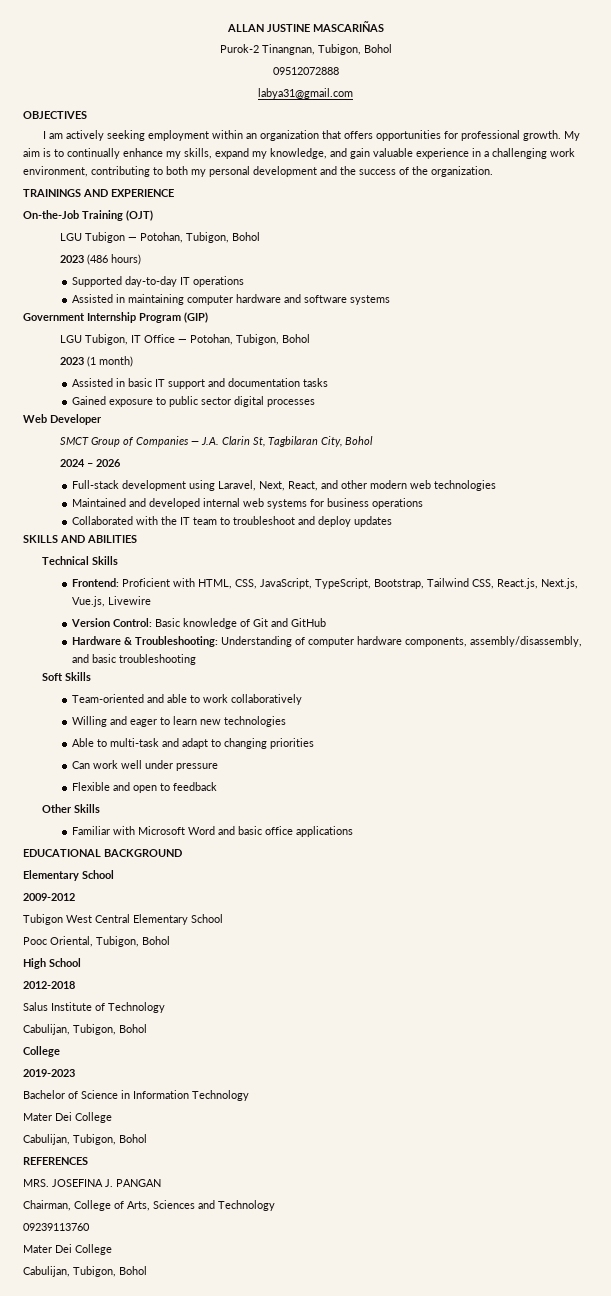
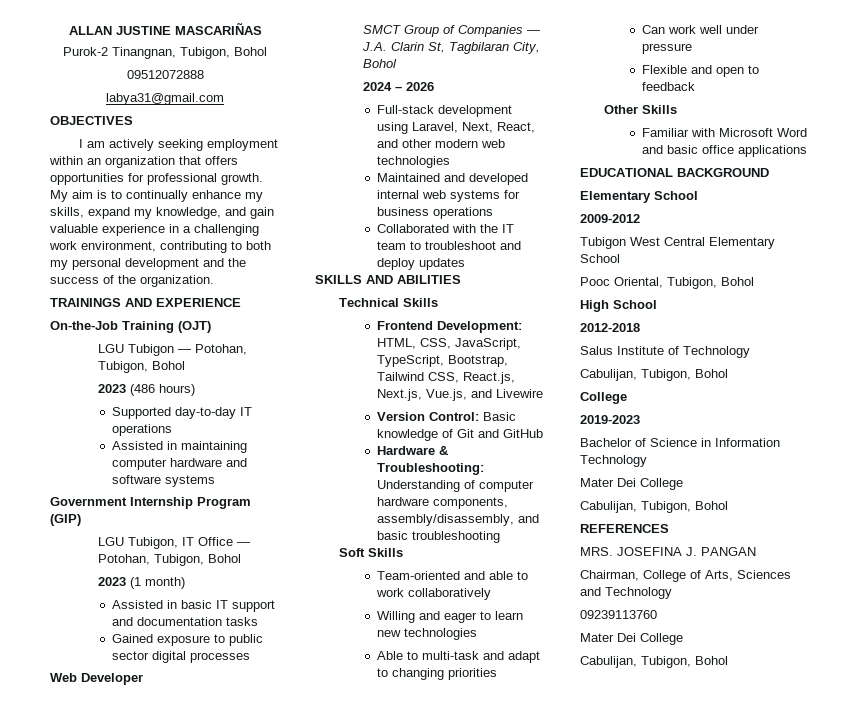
[72,578,196,587] Frontend: Proficient with -> [376,321,522,333] Frontend Development:
(106, 601) none -> [470,389,492,398] and

